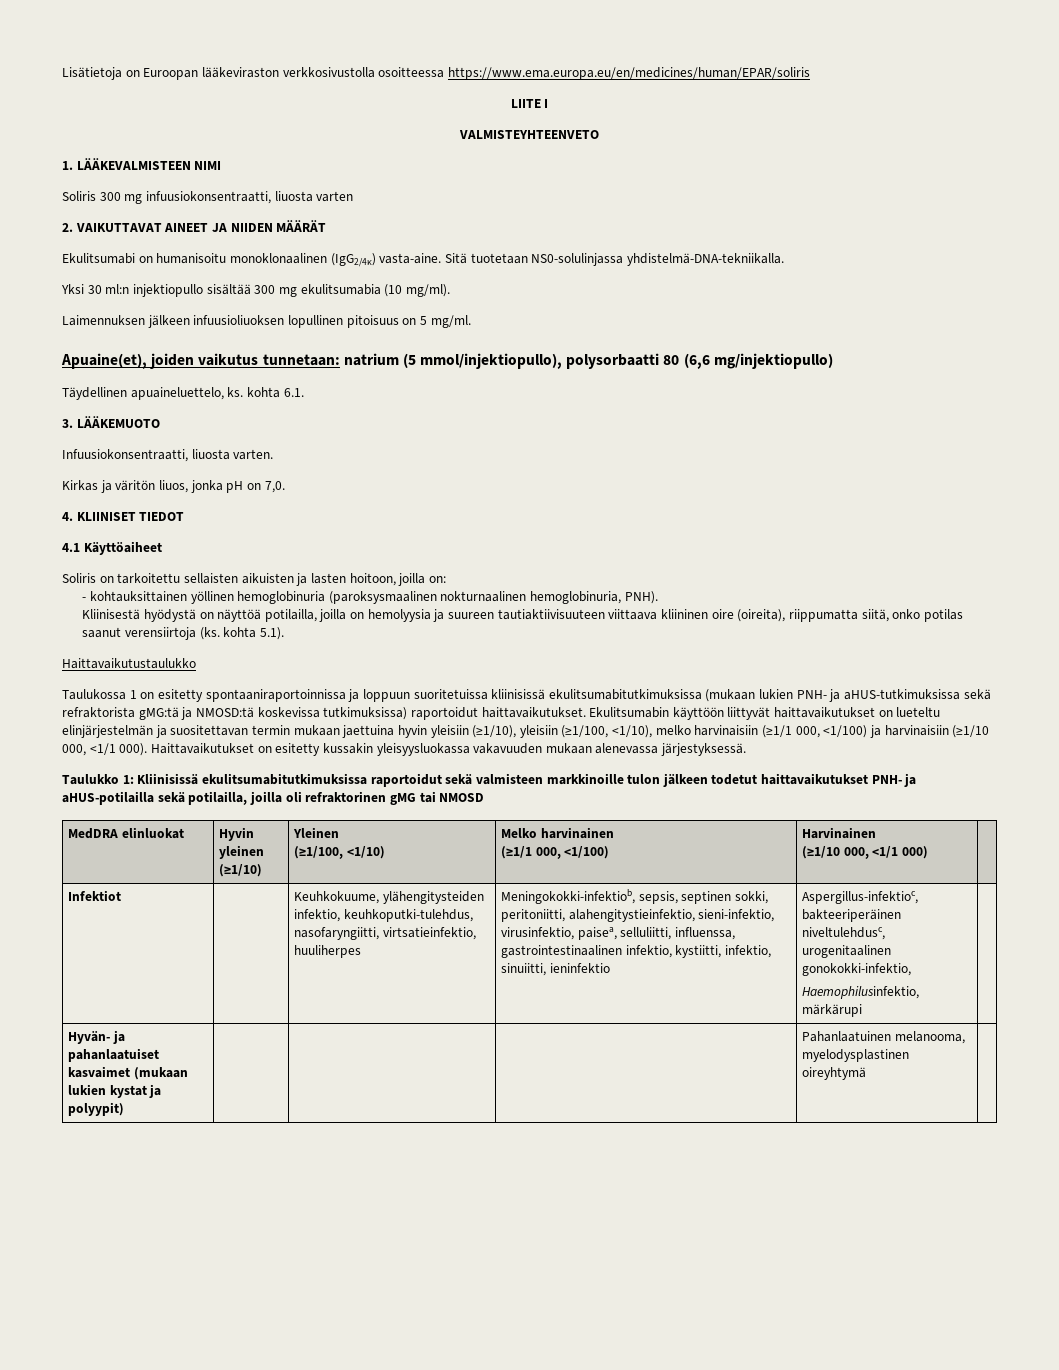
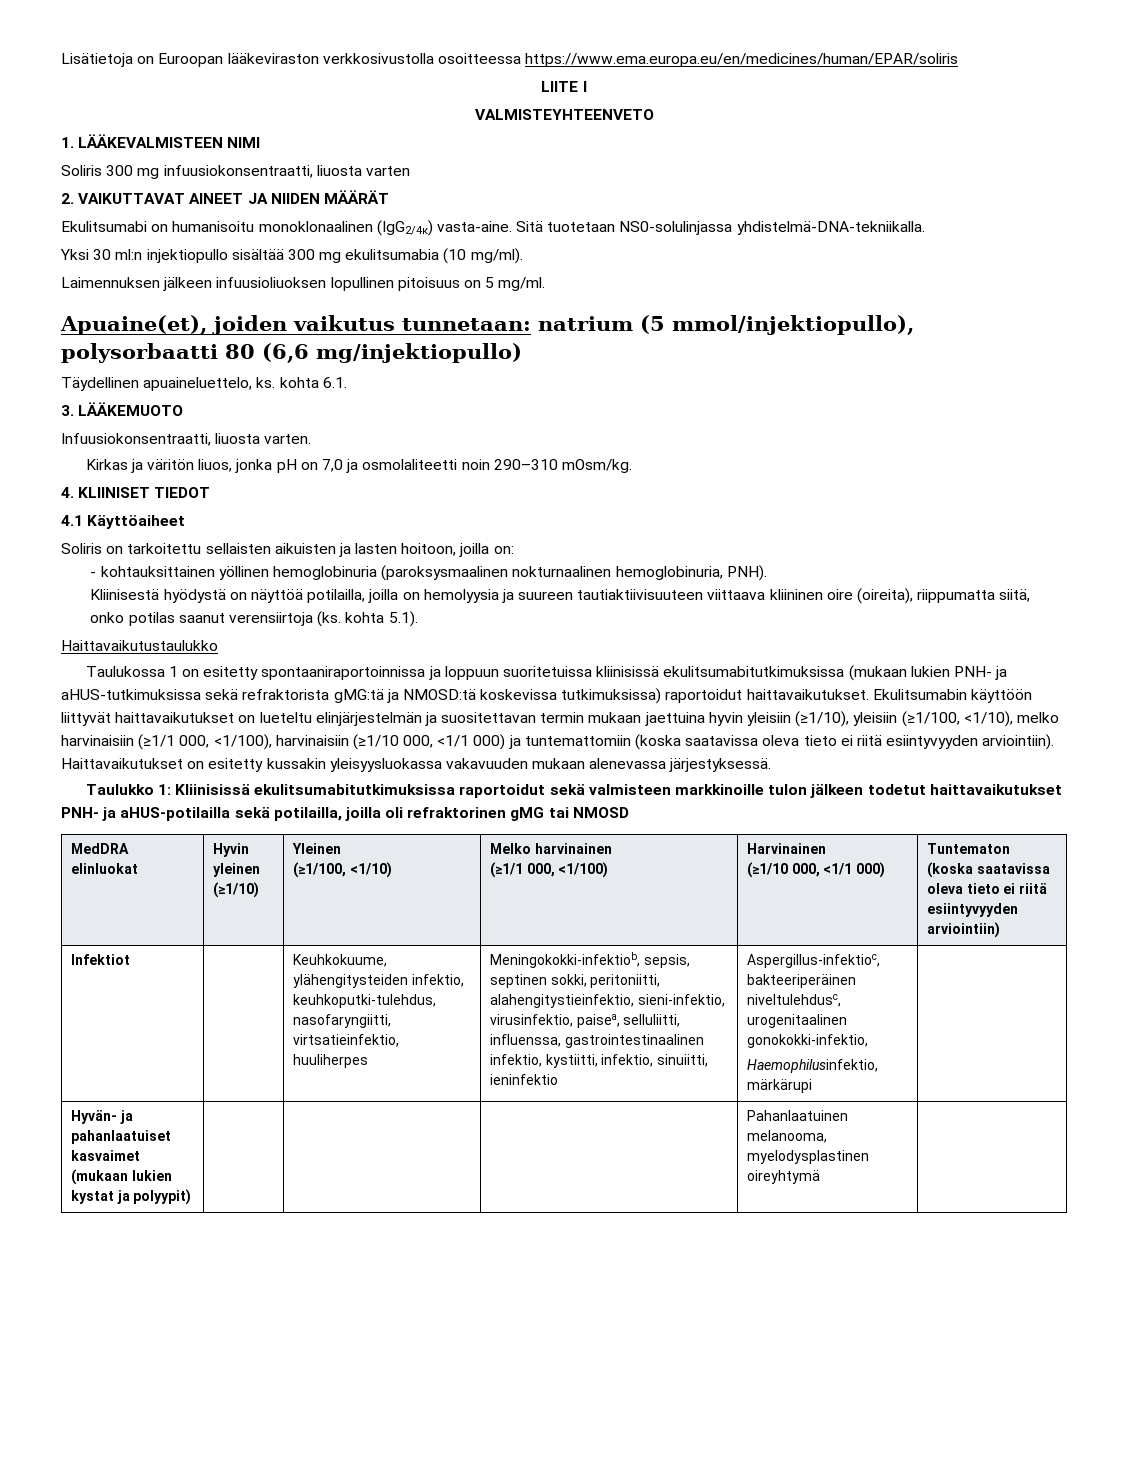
[264,481,285,493] 7,0. -> [322,459,632,473] 7,0 ja osmolaliteetti noin 290–310 mOsm/kg.
[823,725,881,738] <1/100) ja -> [213,734,272,750] <1/100),
[119,743,148,756] 000). -> [473,734,1055,750] 000) ja tuntemattomiin (koska saatavissa oleva tieto ei riitä esiintyvyyden arviointiin).
(928, 852) none -> [926,843,1010,854] [926,862,1050,878] [926,883,1048,894] [926,903,1018,917] [926,922,1000,938] Tuntematon (koska saatavissa oleva tieto ei riitä esiintyvyyden arviointiin)

